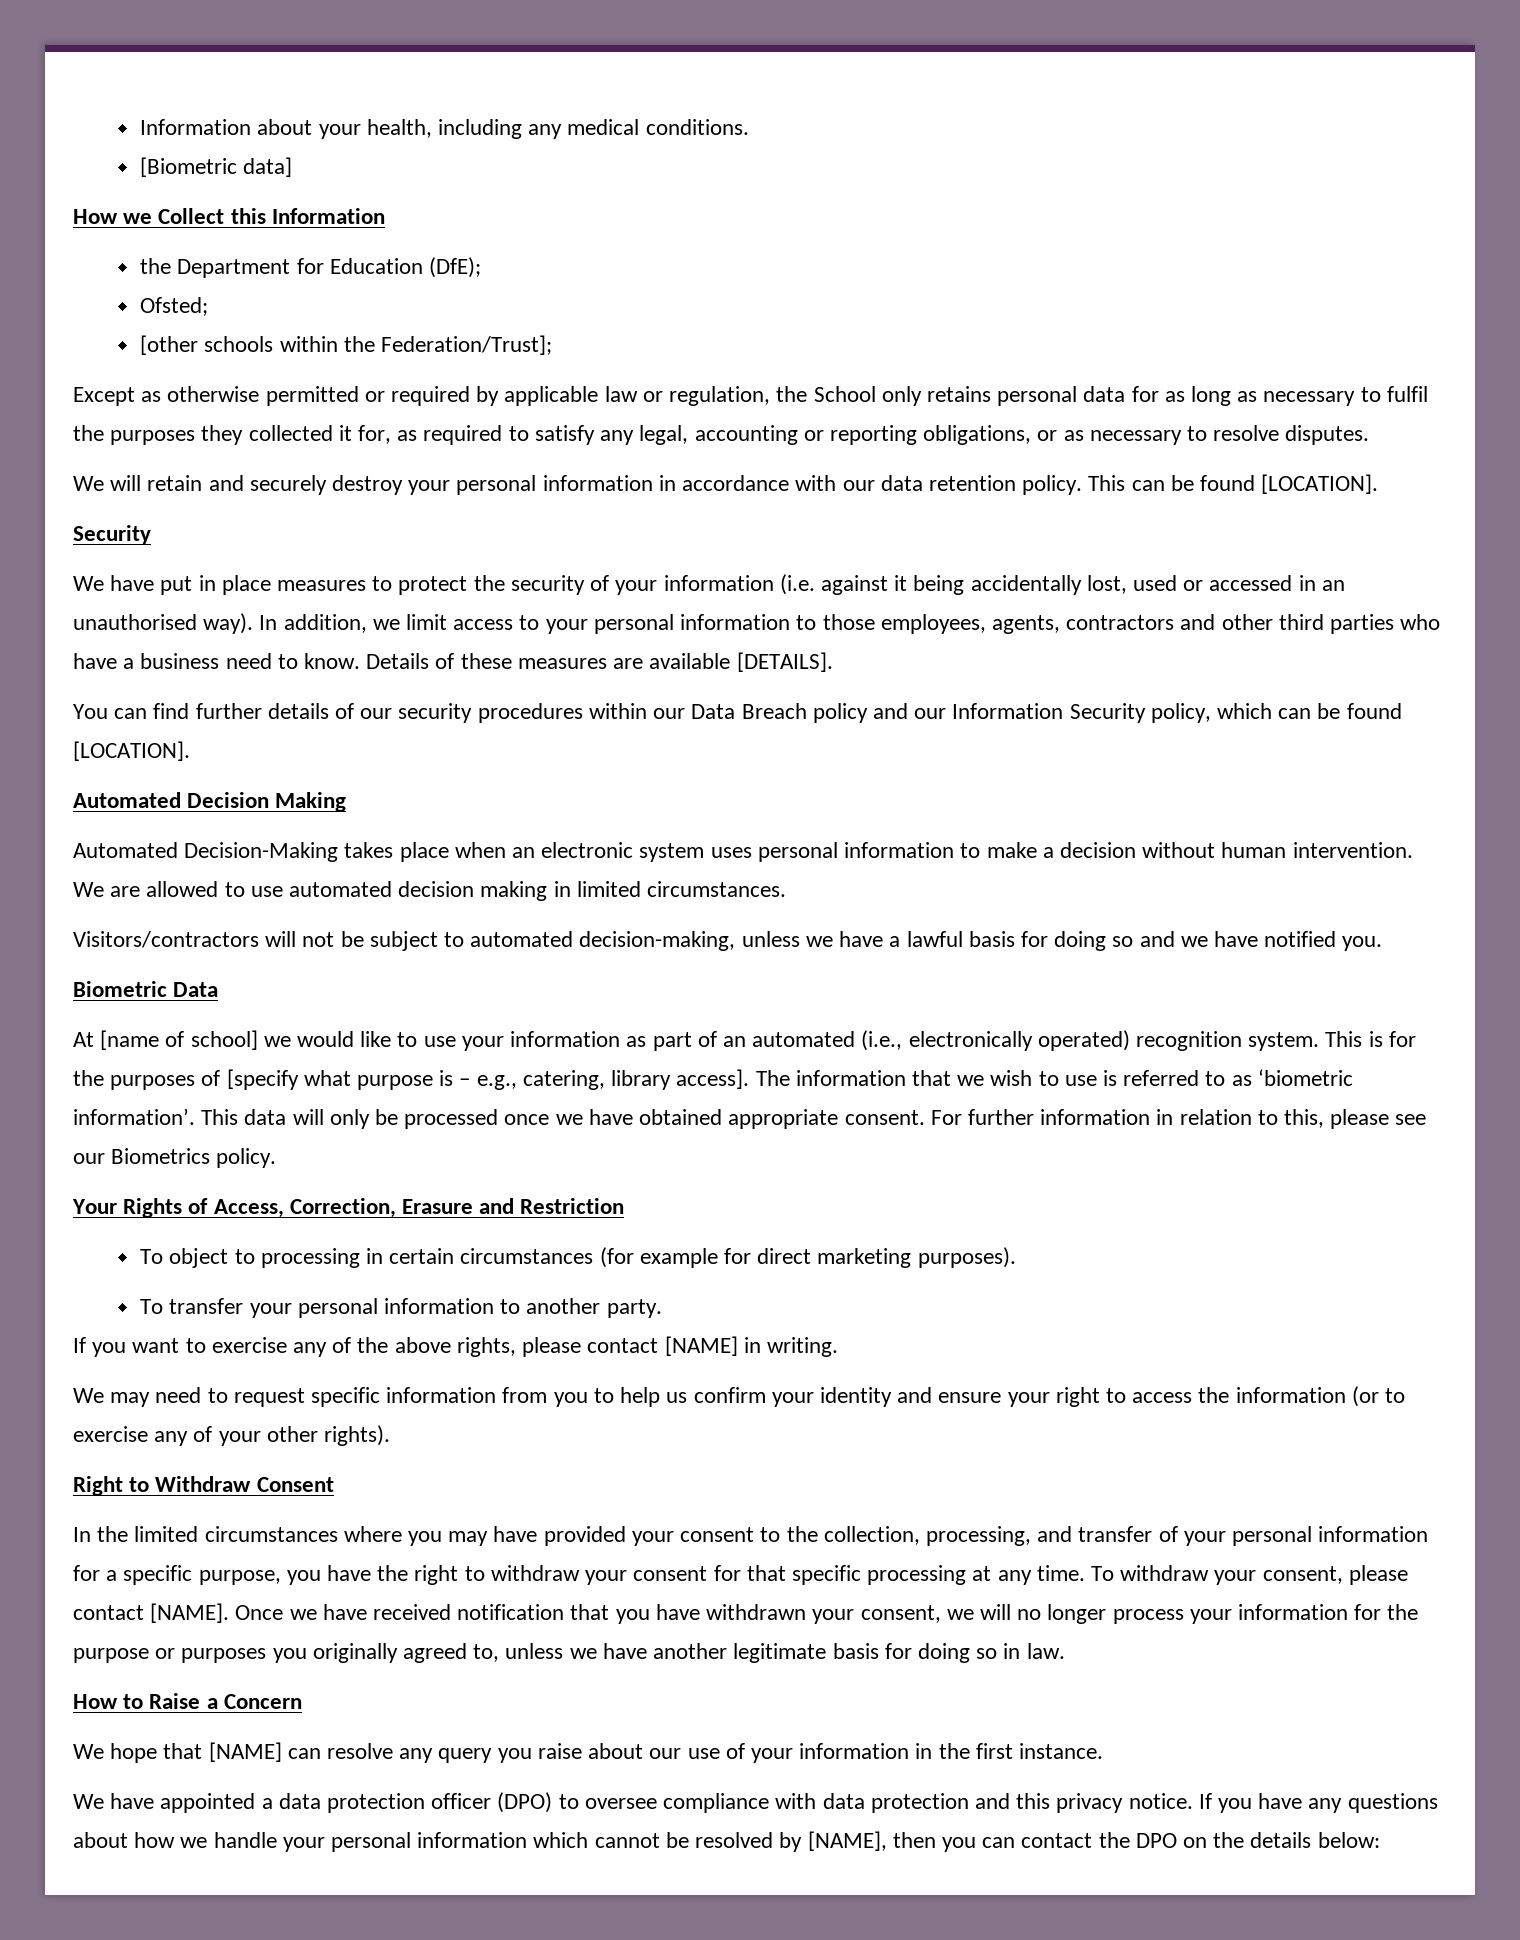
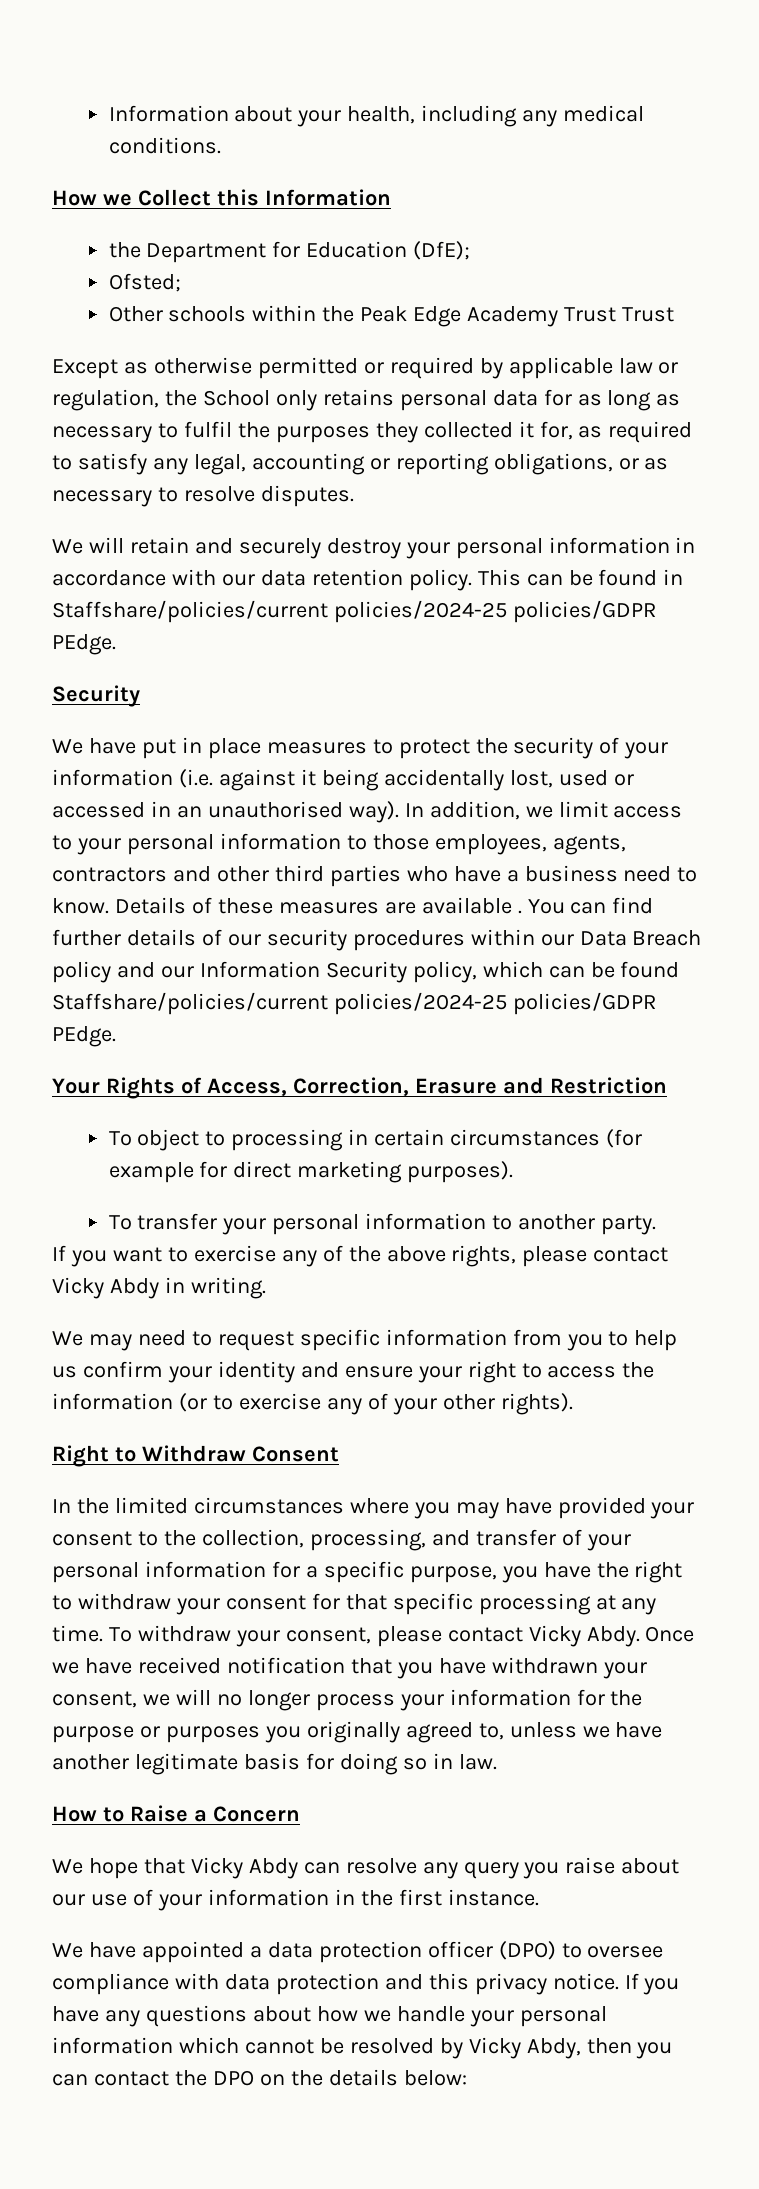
[140,157,293,177] // [Biometric data] -> (221, 145) none
[140,335,199,355] [other -> [108,306,163,322] Other
[380,335,552,355] Federation/Trust]; -> [360,306,675,327] Peak Edge Academy Trust Trust
[1261,474,1379,494] [LOCATION]. -> [663,569,684,585] [52,600,656,623] [52,634,116,655] in Staffshare/policies/current policies/2024-25 policies/GDPR PEdge.
[736,652,833,672] [DETAILS]. // -> [517,910,522,914] .
[73,741,190,761] [73,792,347,812] [73,842,1413,862] [73,881,787,901] [73,931,1383,951] [73,981,219,997] [73,1030,1416,1051] [73,1069,1353,1090] [73,1108,1427,1129] [73,1148,277,1168] [LOCATION]. // Automated Decision Making // Automated Decision-Making takes place when an electronic system uses personal information to make a decision without human intervention. We are allowed to use automated decision making in limited circumstances. // Visitors/contractors will not be subject to automated decision-making, unless we have a lawful basis for doing so and we have notified you. // Biometric Data // At [name of school] we would like to use your information as part of an automated (i.e., electronically operated) recognition system. This is for the purposes of [specify what purpose is – e.g., catering, library access]. The information that we wish to use is referred to as ‘biometric information’. This data will only be processed once we have obtained appropriate consent. For further information in relation to this, please see our Biometrics policy. -> [52,992,656,1015] [52,1026,116,1047] Staffshare/policies/current policies/2024-25 policies/GDPR PEdge.
[664,1336,738,1356] [NAME] -> [52,1277,159,1299] Vicky Abdy
[150,1603,230,1623] [NAME]. -> [528,1625,640,1647] Vicky Abdy.
[208,1742,282,1762] [NAME] -> [190,1857,298,1879] Vicky Abdy
[807,1831,887,1851] [NAME], -> [468,2037,581,2059] Vicky Abdy,

